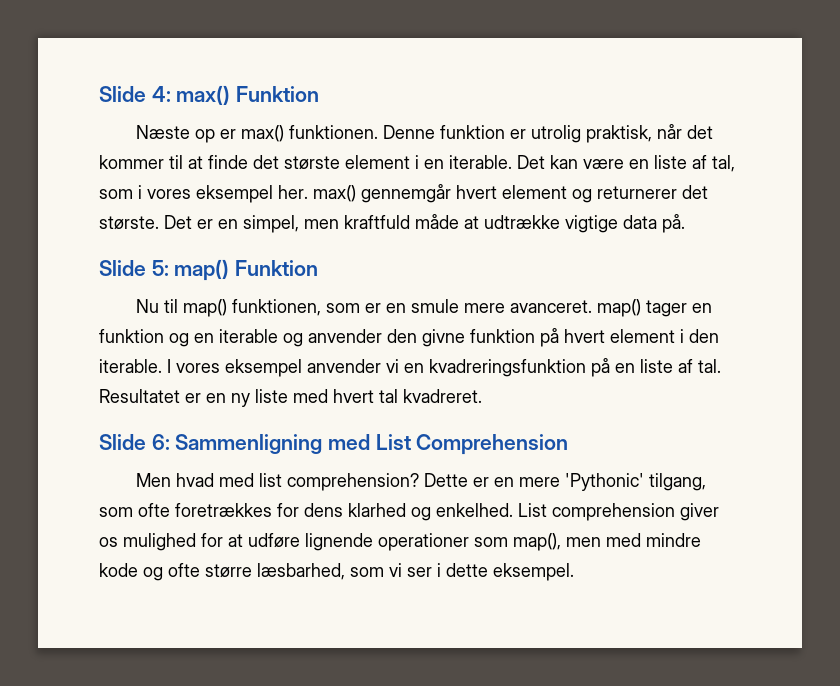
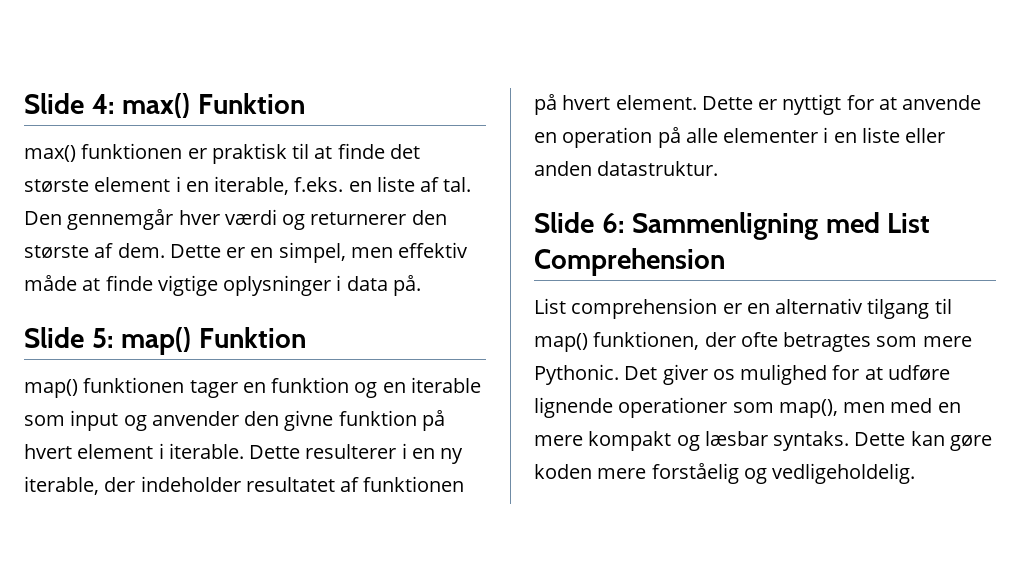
[135,124,713,143] [99,155,164,169] Næste op er max() funktionen. Denne funktion er utrolig praktisk, når det kommer -> [24,143,287,164] max() funktionen er praktisk
[449,155,735,172] [99,184,708,203] [99,215,192,230] iterable. Det kan være en liste af tal, som i vores eksempel her. max() gennemgår hvert element og returnerer det største. Det -> [214,176,472,195] [24,209,447,230] [24,243,221,258] iterable, f.eks. en liste af tal. Den gennemgår hver værdi og returnerer den største af dem. Dette
[344,215,410,229] kraftfuld -> [398,242,469,258] effektiv
[484,215,618,233] udtrække vigtige -> [105,275,342,296] finde vigtige oplysninger i
[135,299,641,317] Nu til map() funktionen, som er en smule mere avanceret. map() -> [24,377,185,398] map() funktionen
(278, 336) none -> [24,410,119,431] som input
[689,329,719,343] [99,358,721,377] [99,389,482,407] den iterable. I vores eksempel anvender vi en kvadreringsfunktion på en liste af tal. Resultatet er en ny liste med hvert tal kvadreret. -> [168,443,464,464] [24,476,465,495] [534,94,982,115] [534,127,946,148] [534,161,719,176] iterable. Dette resulterer i en ny iterable, der indeholder resultatet af funktionen på hvert element. Dette er nyttigt for at anvende en operation på alle elementer i en liste eller anden datastruktur.
[135,473,706,491] [99,503,675,521] Men hvad med list comprehension? Dette er en mere 'Pythonic' tilgang, som ofte foretrækkes for dens klarhed og enkelhed. List comprehension -> [534,298,952,319] [534,331,972,352] [534,364,658,385] List comprehension er en alternativ tilgang til map() funktionen, der ofte betragtes som mere Pythonic. Det
[646,533,701,547] [99,563,574,581] mindre kode og ofte større læsbarhed, som vi ser i dette eksempel. -> [937,402,961,413] [534,431,992,451] [534,463,916,484] en mere kompakt og læsbar syntaks. Dette kan gøre koden mere forståelig og vedligeholdelig.

